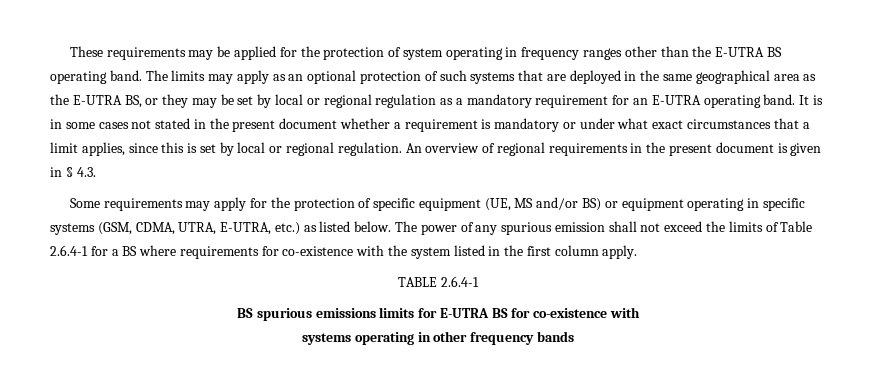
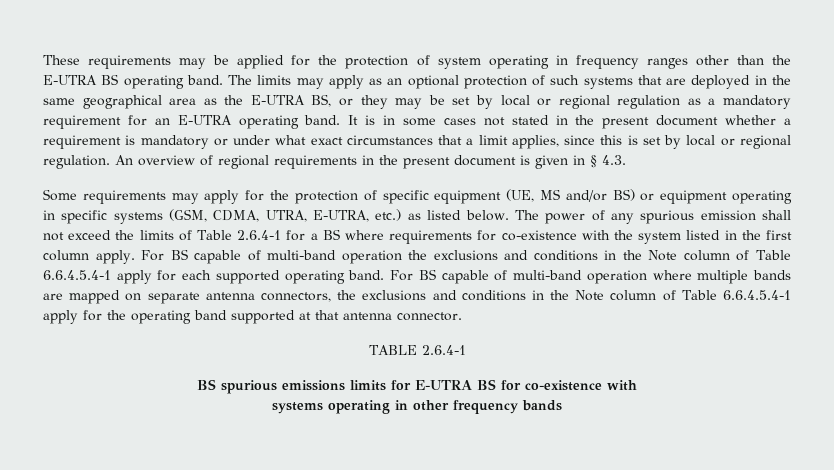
(638, 252) none -> [141,249,792,264] [43,269,792,284] [43,290,791,304] [43,310,462,324] For BS capable of multi-band operation the exclusions and conditions in the Note column of Table 6.6.4.5.4-1 apply for each supported operating band. For BS capable of multi-band operation where multiple bands are mapped on separate antenna connectors, the exclusions and conditions in the Note column of Table 6.6.4.5.4-1 apply for the operating band supported at that antenna connector.

